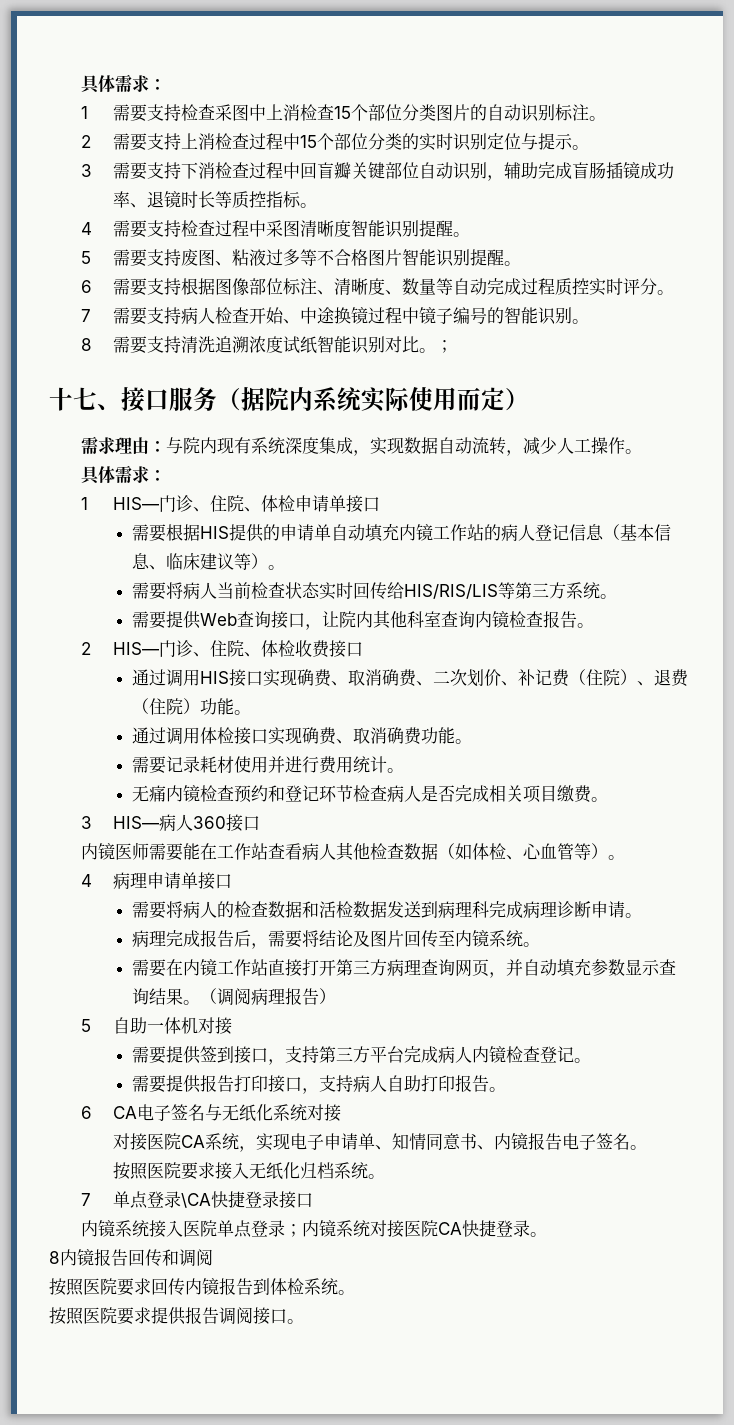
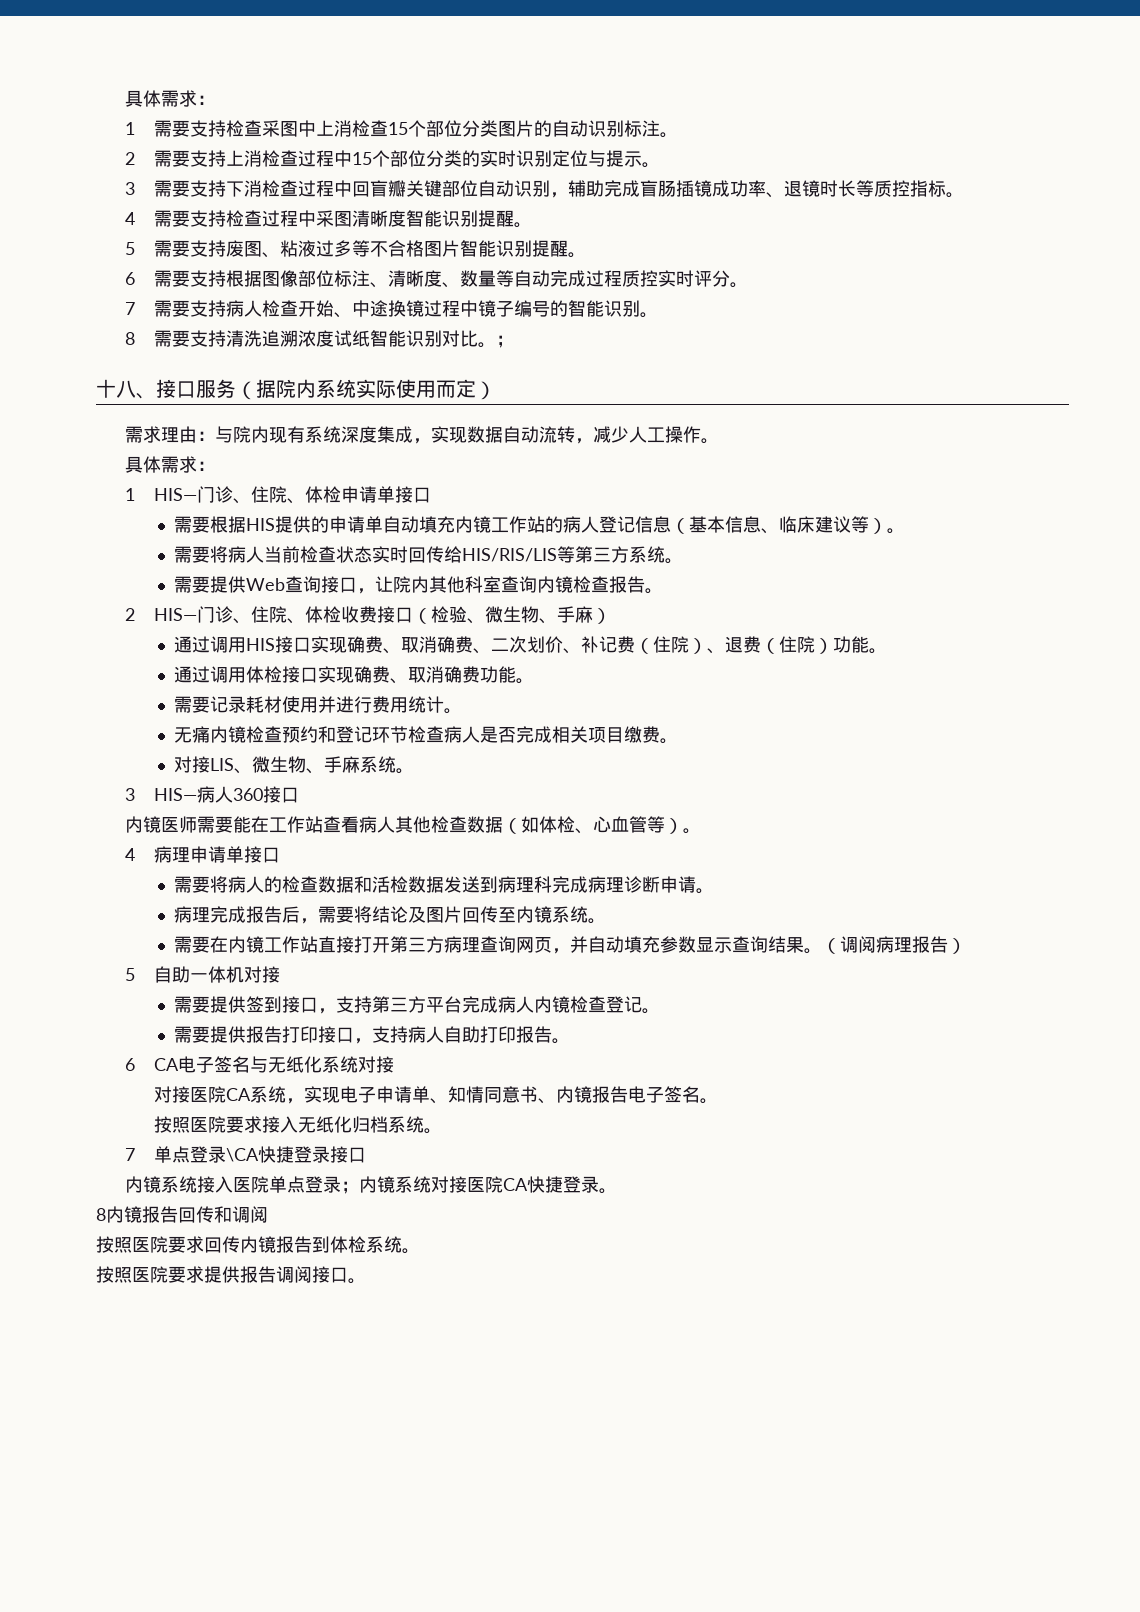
[73,387,97,410] 七 -> [116,380,136,398] 八
(364, 649) none -> [413,606,612,624] （检验、微生物、手麻）
(608, 799) none -> [174,756,415,774] // 对接LIS、微生物、手麻系统。

